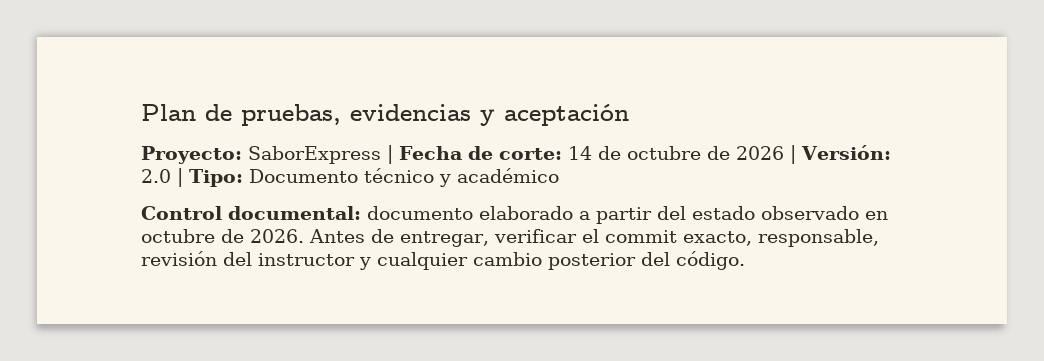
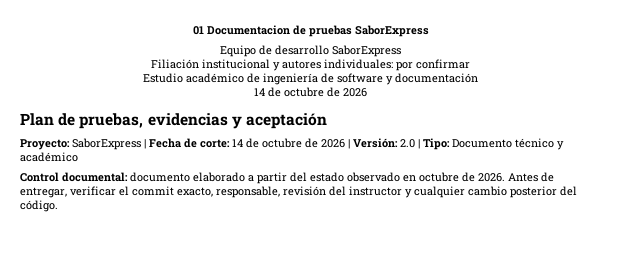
(141, 112) none -> [192,25,429,37] [220,45,401,57] [151,59,470,71] [143,73,478,85] [254,87,367,97] 01 Documentacion de pruebas SaborExpress // Equipo de desarrollo SaborExpress // Filiación institucional y autores individuales: por confirmar // Estudio académico de ingeniería de software y documentación // 14 de octubre de 2026 //

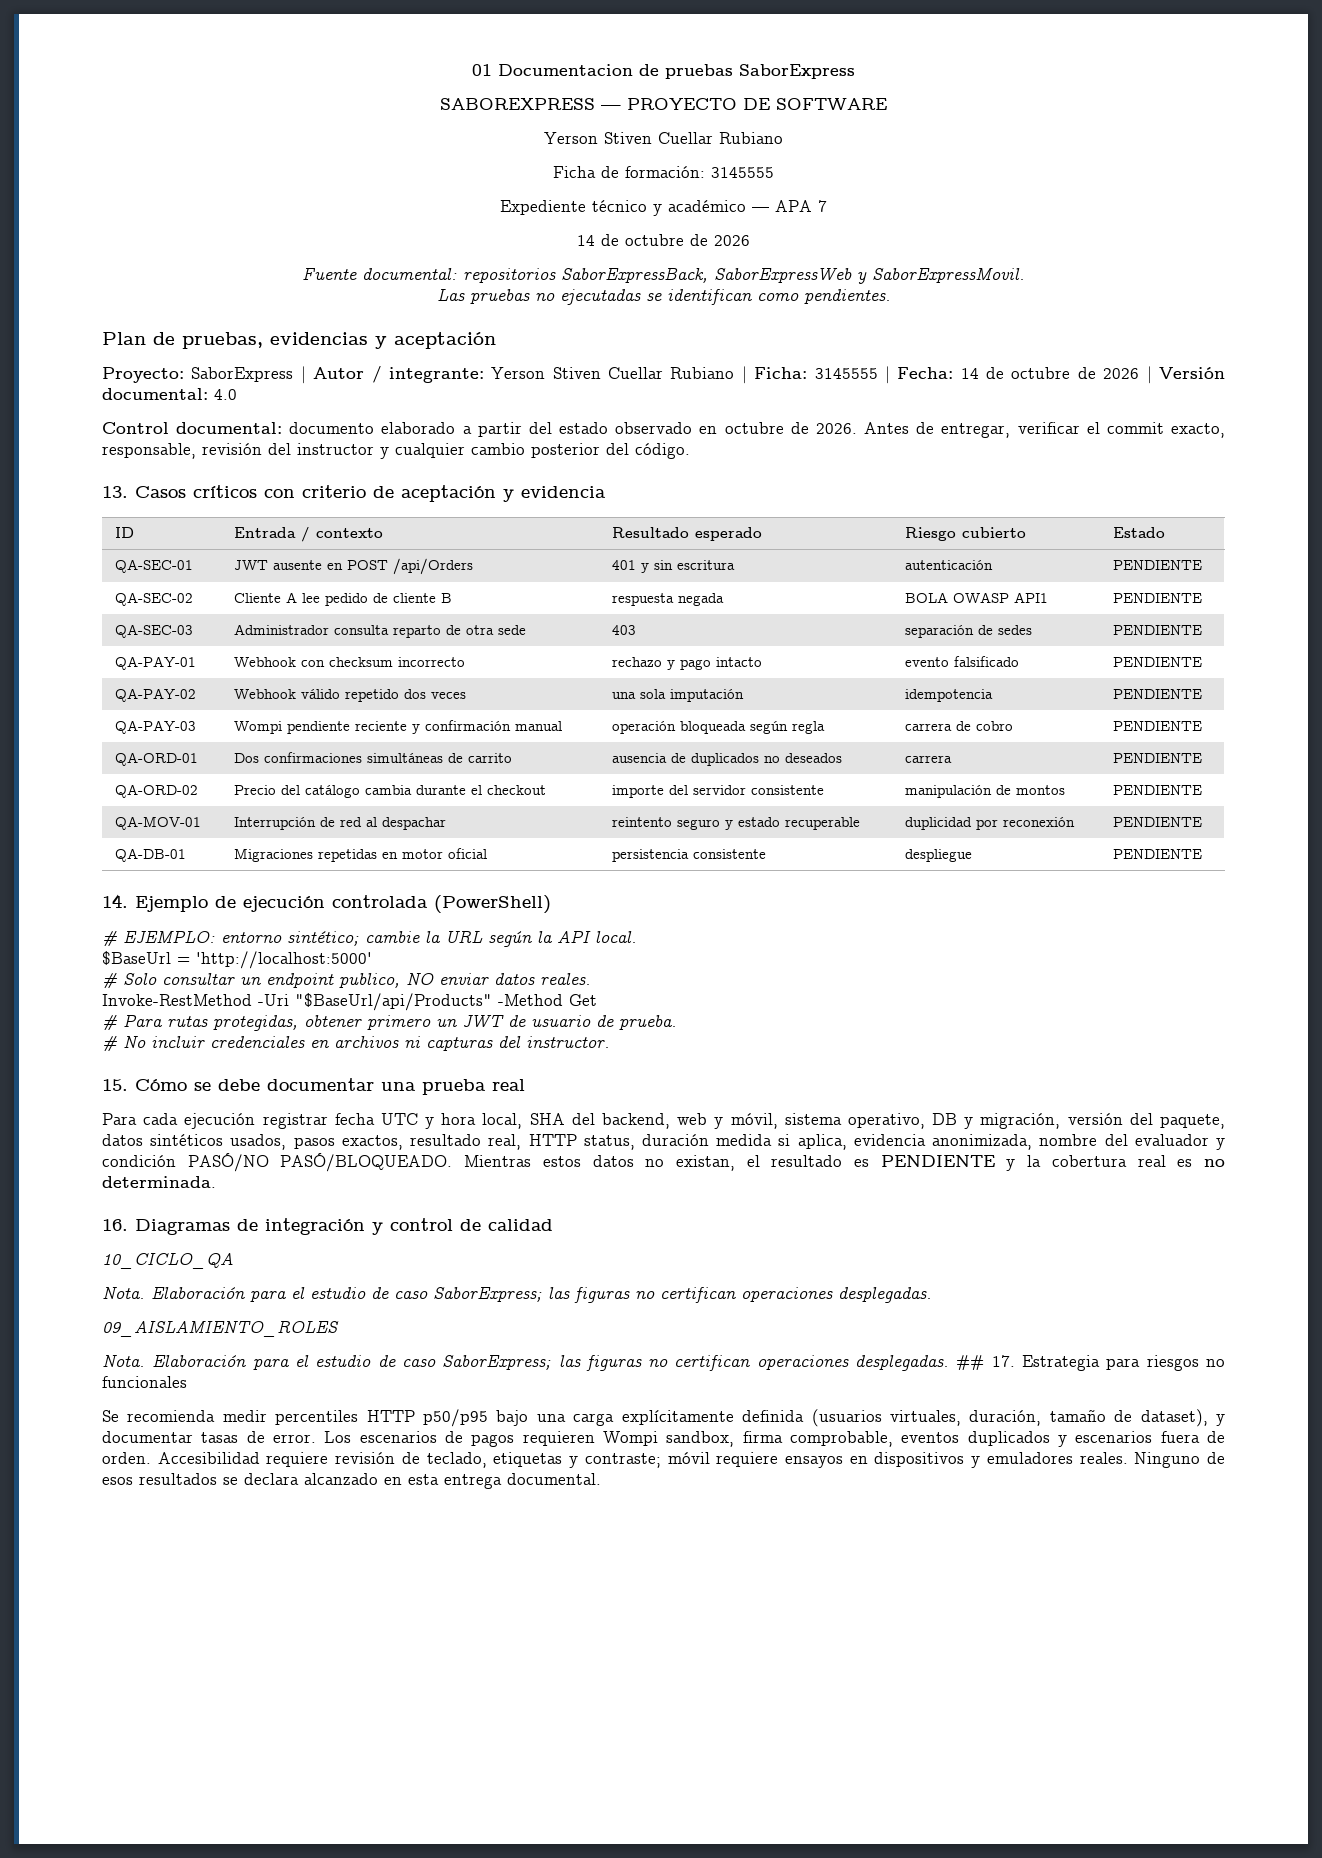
[220,45,401,57] [151,59,470,71] [143,73,478,85] [254,87,367,97] Equipo de desarrollo SaborExpress // Filiación institucional y autores individuales: por confirmar // Estudio académico de ingeniería de software y documentación // 14 de octubre de 2026 -> [440,98,887,110] [544,132,783,144] [553,166,774,178] [500,200,827,216] [577,234,750,246] [302,267,1025,284] [436,288,891,305] SABOREXPRESS — PROYECTO DE SOFTWARE // Yerson Stiven Cuellar Rubiano // Ficha de formación: 3145555 // Expediente técnico y académico — APA 7 // 14 de octubre de 2026 // Fuente documental: repositorios SaborExpressBack, SaborExpressWeb y SaborExpressMovil. // Las pruebas no ejecutadas se identifican como pendientes.
[149,138,230,148] Fecha de corte: -> [313,366,954,384] Autor / integrante: Yerson Stiven Cuellar Rubiano | Ficha: 3145555 | Fecha:
[353,138,564,150] [20,152,78,162] Versión: 2.0 | Tipo: Documento técnico y académico -> [1159,367,1226,379] [102,388,237,400] Versión documental: 4.0
(58, 206) none -> [102,485,606,502] [114,527,134,538] [233,527,383,542] [611,527,762,541] [904,527,1026,541] [1112,527,1165,538] [114,559,193,573] [233,558,473,575] [611,560,735,573] [904,560,993,570] [1112,560,1202,570] [114,592,193,606] [233,592,452,606] [611,593,724,606] [904,592,1048,603] [1112,593,1202,603] [114,624,193,638] [233,624,526,638] [611,625,636,635] [904,625,1032,638] [1112,625,1202,635] [114,656,196,670] [233,657,465,667] [611,657,762,670] [904,656,1019,667] [1112,657,1202,667] [114,688,196,702] [233,689,466,702] [611,689,744,702] [904,689,993,702] [1112,689,1202,699] [114,720,196,734] [233,720,562,734] [611,721,825,734] [904,721,1013,731] [1112,721,1202,731] [114,752,198,766] [233,752,512,763] [611,753,842,766] [904,755,952,763] [1112,753,1202,763] [114,784,198,798] [233,785,546,798] [611,785,824,798] [904,785,1065,798] [1112,785,1202,795] [114,816,201,830] [233,817,446,830] [611,817,860,830] [904,817,1075,830] [1112,817,1202,827] [114,848,186,862] [233,848,487,862] [611,849,766,862] [904,849,972,862] [1112,849,1202,859] [102,894,551,914] [102,930,637,947] [102,951,372,969] [102,972,591,988] [102,993,597,1011] [102,1014,677,1031] [102,1035,610,1051] [102,1078,525,1095] [102,1113,1225,1129] [102,1134,1225,1150] [102,1153,1226,1172] [102,1176,216,1188] [102,1218,553,1235] [102,1252,233,1269] [102,1286,932,1303] [102,1320,339,1337] [102,1354,1225,1371] [102,1376,187,1388] [102,1409,1225,1427] [102,1431,1225,1447] [102,1452,1225,1468] [102,1473,601,1489] // 13. Casos críticos con criterio de aceptación y evidencia // ID | Entrada / contexto | Resultado esperado | Riesgo cubierto | Estado // QA-SEC-01 | JWT ausente en POST /api/Orders | 401 y sin escritura | autenticación | PENDIENTE // QA-SEC-02 | Cliente A lee pedido de cliente B | respuesta negada | BOLA OWASP API1 | PENDIENTE // QA-SEC-03 | Administrador consulta reparto de otra sede | 403 | separación de sedes | PENDIENTE // QA-PAY-01 | Webhook con checksum incorrecto | rechazo y pago intacto | evento falsificado | PENDIENTE // QA-PAY-02 | Webhook válido repetido dos veces | una sola imputación | idempotencia | PENDIENTE // QA-PAY-03 | Wompi pendiente reciente y confirmación manual | operación bloqueada según regla | carrera de cobro | PENDIENTE // QA-ORD-01 | Dos confirmaciones simultáneas de carrito | ausencia de duplicados no deseados | carrera | PENDIENTE // QA-ORD-02 | Precio del catálogo cambia durante el checkout | importe del servidor consistente | manipulación de montos | PENDIENTE // QA-MOV-01 | Interrupción de red al despachar | reintento seguro y estado recuperable | duplicidad por reconexión | PENDIENTE // QA-DB-01 | Migraciones repetidas en motor oficial | persistencia consistente | despliegue | PENDIENTE // 14. Ejemplo de ejecución controlada (PowerShell) // # EJEMPLO: entorno sintético; cambie la URL según la API local. // $BaseUrl = 'http://localhost:5000' // # Solo consultar un endpoint publico, NO enviar datos reales. // Invoke-RestMethod -Uri "$BaseUrl/api/Products" -Method Get // # Para rutas protegidas, obtener primero un JWT de usuario de prueba. // # No incluir credenciales en archivos ni capturas del instructor. // 15. Cómo se debe documentar una prueba real // Para cada ejecución registrar fecha UTC y hora local, SHA del backend, web y móvil, sistema operativo, DB y migración, versión del paquete, datos sintéticos usados, pasos exactos, resultado real, HTTP status, duración medida si aplica, evidencia anonimizada, nombre del evaluador y condición PASÓ/NO PASÓ/BLOQUEADO. Mientras estos datos no existan, el resultado es PENDIENTE y la cobertura real es no determinada. // 16. Diagramas de integración y control de calidad // 10_CICLO_QA // Nota. Elaboración para el estudio de caso SaborExpress; las figuras no certifican operaciones desplegadas. // 09_AISLAMIENTO_ROLES // Nota. Elaboración para el estudio de caso SaborExpress; las figuras no certifican operaciones desplegadas. ## 17. Estrategia para riesgos no funcionales // Se recomienda medir percentiles HTTP p50/p95 bajo una carga explícitamente definida (usuarios virtuales, duración, tamaño de dataset), y documentar tasas de error. Los escenarios de pagos requieren Wompi sandbox, firma comprobable, eventos duplicados y escenarios fuera de orden. Accesibilidad requiere revisión de teclado, etiquetas y contraste; móvil requiere ensayos en dispositivos y emuladores reales. Ninguno de esos resultados se declara alcanzado en esta entrega documental.

